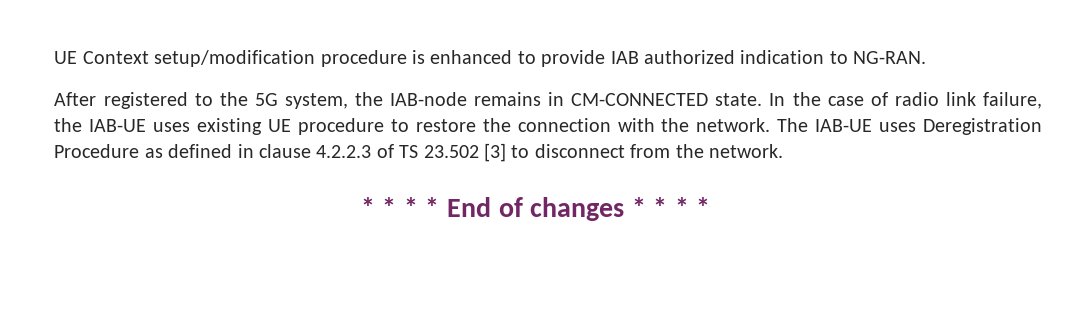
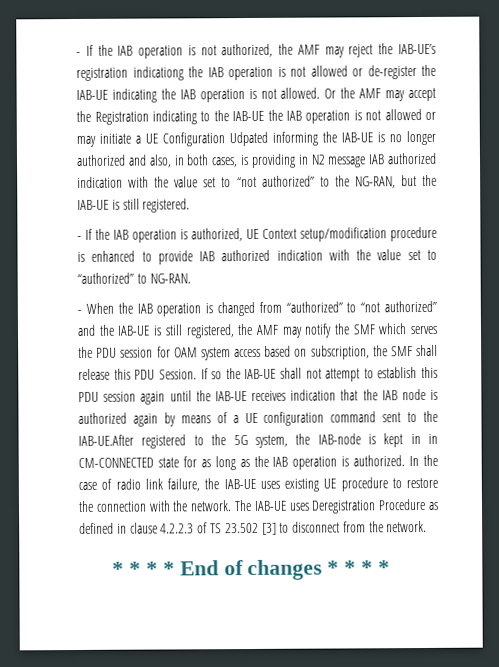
(54, 57) none -> [76,43,437,59] [76,64,436,81] [76,87,436,103] [76,109,436,125] [76,130,437,147] [76,152,438,168] [77,174,438,189] [77,198,191,213] [77,228,244,243] - If the IAB operation is not authorized, the AMF may reject the IAB-UE’s registration indicationg the IAB operation is not allowed or de-register the IAB-UE indicating the IAB operation is not allowed. Or the AMF may accept the Registration indicating to the IAB-UE the IAB operation is not allowed or may initiate a UE Configuration Udpated informing the IAB-UE is no longer authorized and also, in both cases, is providing in N2 message IAB authorized indication with the value set to “not authorized” to the NG-RAN, but the IAB-UE is still registered. // - If the IAB operation is authorized,
[829,51,927,64] [54,92,97,106] to NG-RAN. // After -> [328,249,437,261] [77,272,191,284] [77,300,438,317] [77,323,439,339] [78,344,438,361] [78,366,438,382] [78,388,438,405] [78,410,438,427] [78,434,135,446] with the value set to “authorized” to NG-RAN. // - When the IAB operation is changed from “authorized” to “not authorized” and the IAB-UE is still registered, the AMF may notify the SMF which serves the PDU session for OAM system access based on subscription, the SMF shall release this PDU Session. If so the IAB-UE shall not attempt to establish this PDU session again until the IAB-UE receives indication that the IAB node is authorized again by means of a UE configuration command sent to the IAB-UE.After
[474,92,763,106] remains in CM-CONNECTED state. -> [367,433,439,448] [78,455,406,471] is kept in in CM-CONNECTED state for as long as the IAB operation is authorized.

